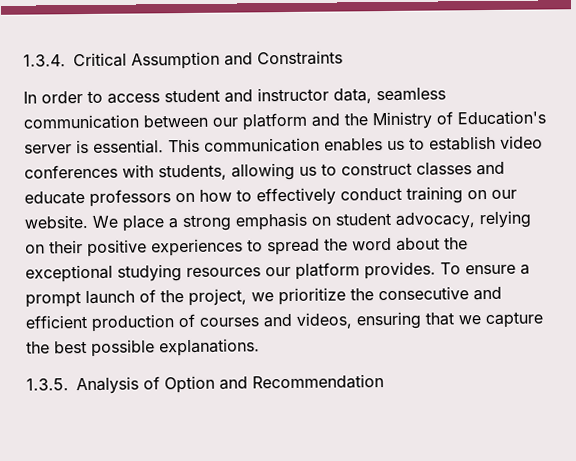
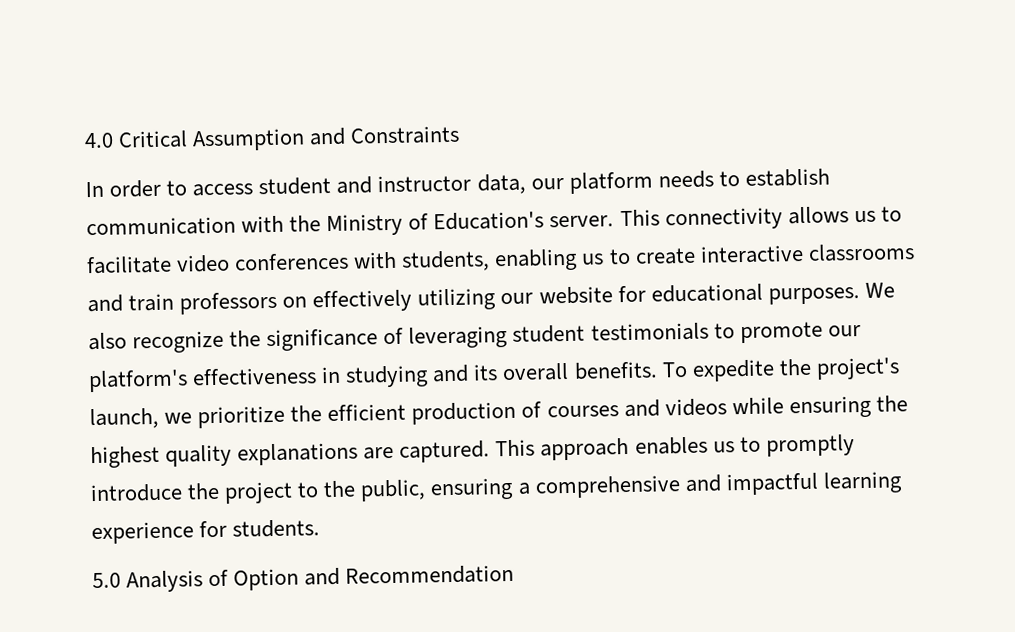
[23,54,66,67] 1.3.4. -> [84,132,114,149] 4.0
[376,87,446,102] [23,110,546,131] [24,135,496,154] seamless communication between our platform and the Ministry of Education's server is essential. This communication enables us to establish -> [530,168,830,194] [86,206,902,237] [86,255,172,275] our platform needs to establish communication with the Ministry of Education's server. This connectivity allows us to facilitate
[231,161,505,181] [24,186,517,207] [24,210,531,232] [25,237,468,257] [25,261,530,283] [25,288,247,308] allowing us to construct classes and educate professors on how to effectively conduct training on our website. We place a strong emphasis on student advocacy, relying on their positive experiences to spread the word about the exceptional studying resources our platform provides. To ensure a prompt launch of the project, -> [494,243,915,272] [87,282,895,315] [88,321,861,354] [88,357,900,393] [89,407,159,430] enabling us to create interactive classrooms and train professors on effectively utilizing our website for educational purposes. We also recognize the significance of leveraging student testimonials to promote our platform's effectiveness in studying and its overall benefits. To expedite the project's launch,
[378,286,502,301] consecutive and -> (323, 413) none
[296,311,543,330] [26,338,260,357] [26,378,69,391] videos, ensuring that we capture the best possible explanations. // 1.3.5. -> [664,395,908,419] [90,434,855,469] [90,471,903,504] [91,519,321,545] [92,572,121,589] videos while ensuring the highest quality explanations are captured. This approach enables us to promptly introduce the project to the public, ensuring a comprehensive and impactful learning experience for students. // 5.0

